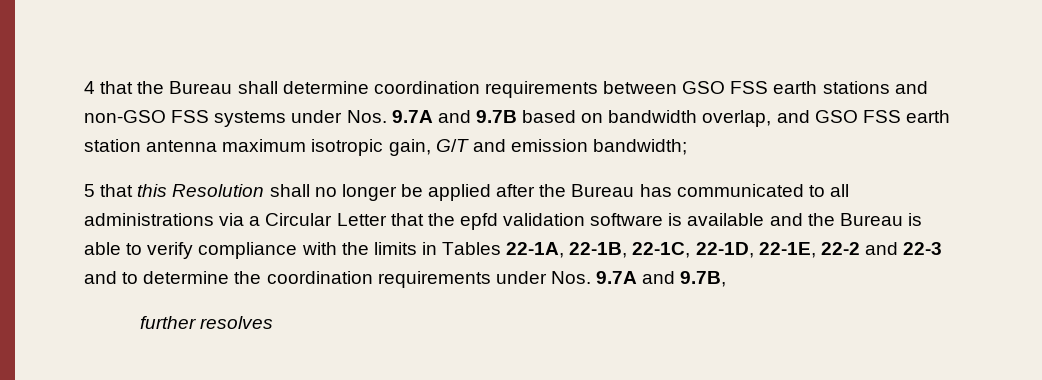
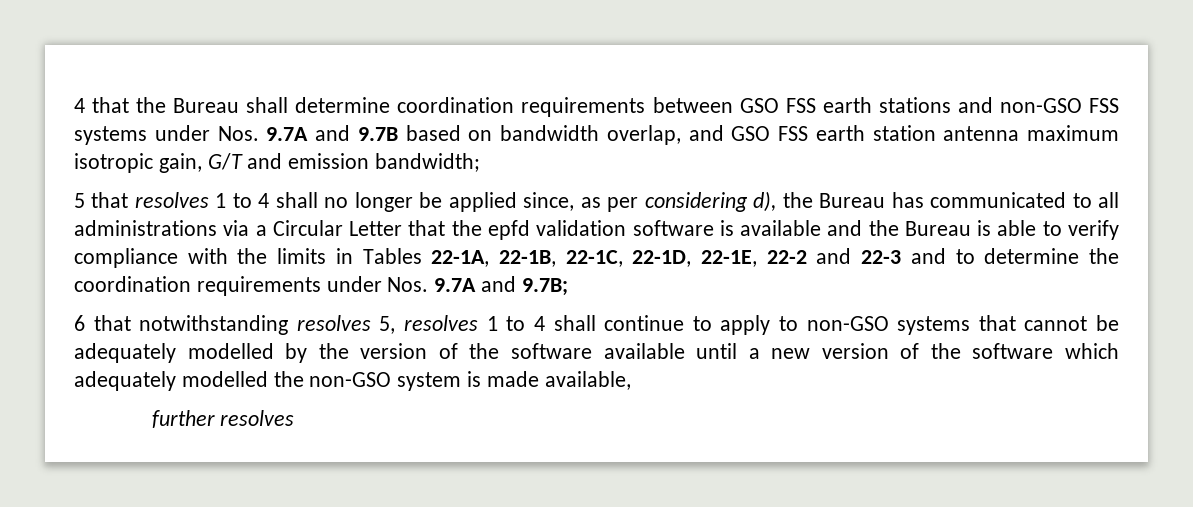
[137,184,265,197] this Resolution -> [134,192,270,208] resolves 1 to 4
[496,184,536,197] after -> [523,191,777,212] since, as per considering d),
[680,271,727,287] 9.7B, -> [521,278,568,296] [74,315,1119,335] [74,343,1119,363] [74,371,631,391] 9.7B; // 6 that notwithstanding resolves 5, resolves 1 to 4 shall continue to apply to non-GSO systems that cannot be adequately modelled by the version of the software available until a new version of the software which adequately modelled the non-GSO system is made available,

